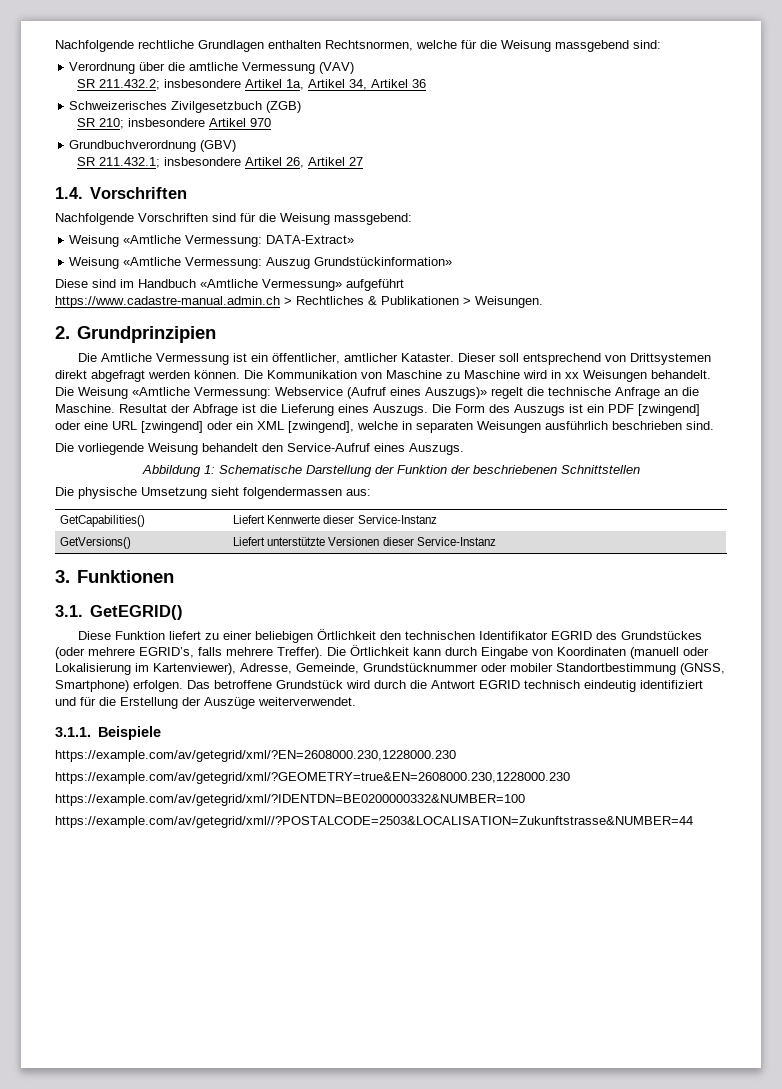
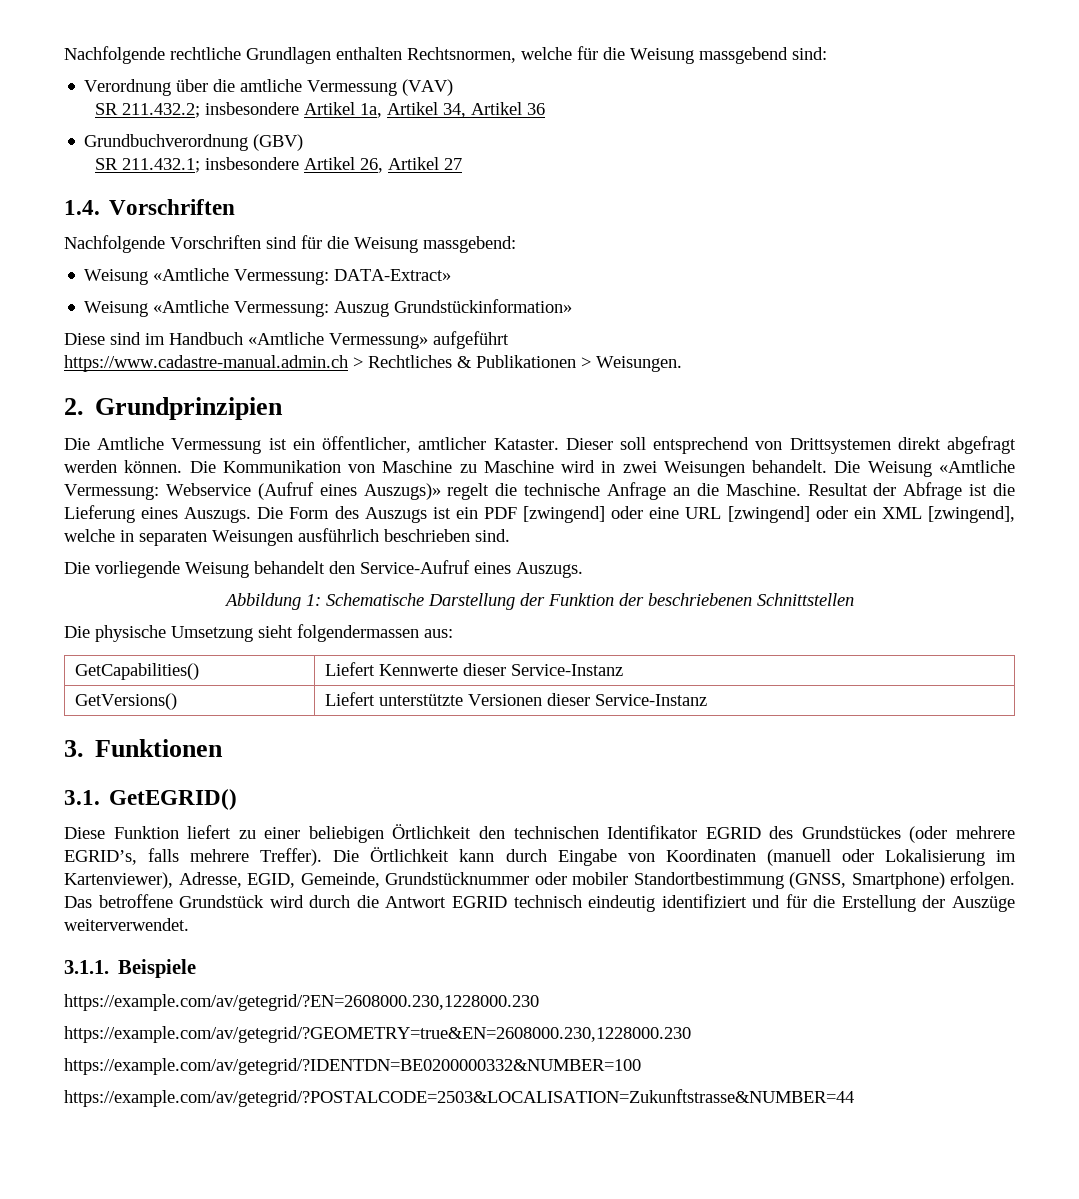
[69,101,302,113] [77,118,272,129] // Schweizerisches Zivilgesetzbuch (ZGB) // SR 210; insbesondere Artikel 970 -> (546, 109) none
[565,372,579,379] xx -> [622,461,657,473] zwei
(292, 668) none -> [247,873,295,888] EGID,
[55,750,456,762] [55,772,570,784] [55,794,525,806] [55,816,693,828] https://example.com/av/getegrid/xml/?EN=2608000.230,1228000.230 // https://example.com/av/getegrid/xml/?GEOMETRY=true&EN=2608000.230,1228000.230 // https://example.com/av/getegrid/xml/?IDENTDN=BE0200000332&NUMBER=100 // https://example.com/av/getegrid/xml//?POSTALCODE=2503&LOCALISATION=Zukunftstrasse&NUMBER=44 -> [64,994,539,1011] [64,1026,691,1043] [64,1058,641,1075] [64,1089,854,1107] https://example.com/av/getegrid/?EN=2608000.230,1228000.230 // https://example.com/av/getegrid/?GEOMETRY=true&EN=2608000.230,1228000.230 // https://example.com/av/getegrid/?IDENTDN=BE0200000332&NUMBER=100 // https://example.com/av/getegrid/?POSTALCODE=2503&LOCALISATION=Zukunftstrasse&NUMBER=44

